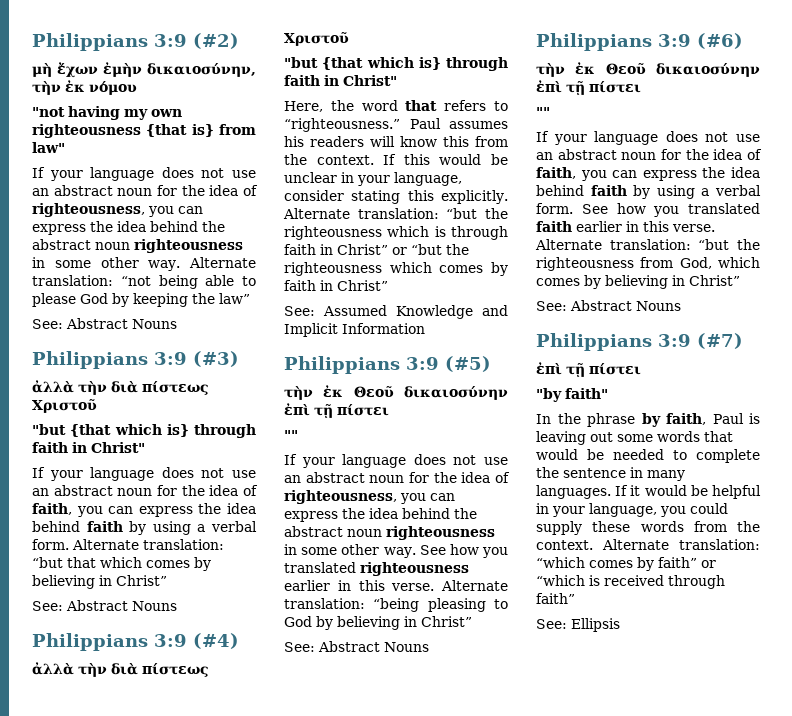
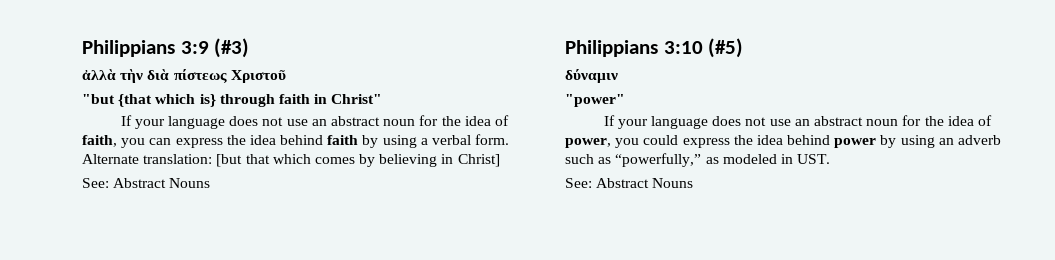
[32,33,239,51] [32,62,256,78] [32,80,137,95] [32,106,182,120] [32,124,256,138] [32,142,65,153] [32,167,256,181] [32,185,258,196] [32,203,203,217] [32,221,225,235] [32,239,243,253] [32,257,256,271] [32,275,256,289] [32,293,250,307] [32,318,177,329] [32,351,187,369] Philippians 3:9 (#2) // μὴ ἔχων ἐμὴν δικαιοσύνην, τὴν ἐκ νόμου // "not having my own righteousness {that is} from law" // If your language does not use an abstract noun for the idea of righteousness, you can express the idea behind the abstract noun righteousness in some other way. Alternate translation: “not being able to please God by keeping the law” // See: Abstract Nouns // Philippians 3:9 -> [82,40,209,57] Philippians 3:9
[32,557,63,568] “but -> [216,154,243,167] [but
[116,575,167,586] [32,600,177,611] [32,633,239,651] [32,662,209,677] [284,32,349,46] [284,57,508,71] [284,75,397,86] [284,100,508,112] [284,118,508,132] [284,136,508,147] [284,154,508,165] [284,172,462,186] [284,190,509,204] [283,208,508,219] [284,226,508,240] [284,244,469,255] [284,262,508,276] [284,280,388,291] [284,305,508,319] [284,323,425,337] [284,356,491,374] [284,385,508,400] [284,403,389,419] [284,430,298,440] Christ” // See: Abstract Nouns // Philippians 3:9 (#4) // ἀλλὰ τὴν διὰ πίστεως Χριστοῦ // "but {that which is} through faith in Christ" // Here, the word that refers to “righteousness.” Paul assumes his readers will know this from the context. If this would be unclear in your language, consider stating this explicitly. Alternate translation: “but the righteousness which is through faith in Christ” or “but the righteousness which comes by faith in Christ” // See: Assumed Knowledge and Implicit Information // Philippians 3:9 (#5) // τὴν ἐκ Θεοῦ δικαιοσύνην ἐπὶ τῇ πίστει // "" -> [457,154,500,167] [82,178,211,188] [565,38,744,58] [565,69,618,83] [565,94,625,107] Christ] // See: Abstract Nouns // Philippians 3:10 (#5) // δύναμιν // "power"
[284,490,455,504] [284,508,477,522] [284,526,495,540] [284,544,508,558] [284,562,469,576] [284,580,508,591] [284,598,508,612] [284,616,472,630] [284,641,429,652] [536,33,743,51] [536,62,760,77] [536,80,641,96] [536,107,550,117] [536,131,760,145] [536,149,762,160] [536,167,760,181] [536,185,761,199] [536,203,760,217] [536,221,715,232] [535,239,760,250] [536,257,760,271] [536,275,740,289] [536,300,681,311] [536,333,743,351] [536,362,641,378] [536,388,608,402] [536,413,760,427] [536,431,733,445] [536,449,760,463] [536,467,685,481] [536,485,761,499] [536,503,728,517] [536,521,760,535] [536,539,760,550] [536,557,716,571] [536,575,725,589] [536,593,575,604] [536,618,620,632] righteousness, you can express the idea behind the abstract noun righteousness in some other way. See how you translated righteousness earlier in this verse. Alternate translation: “being pleasing to God by believing in Christ” // See: Abstract Nouns // Philippians 3:9 (#6) // τὴν ἐκ Θεοῦ δικαιοσύνην ἐπὶ τῇ πίστει // "" // If your language does not use an abstract noun for the idea of faith, you can express the idea behind faith by using a verbal form. See how you translated faith earlier in this verse. Alternate translation: “but the righteousness from God, which comes by believing in Christ” // See: Abstract Nouns // Philippians 3:9 (#7) // ἐπὶ τῇ πίστει // "by faith" // In the phrase by faith, Paul is leaving out some words that would be needed to complete the sentence in many languages. If it would be helpful in your language, you could supply these words from the context. Alternate translation: “which comes by faith” or “which is received through faith” // See: Ellipsis -> [565,135,1002,148] [565,153,831,167] [565,178,694,188] power, you could express the idea behind power by using an adverb such as “powerfully,” as modeled in UST. // See: Abstract Nouns

